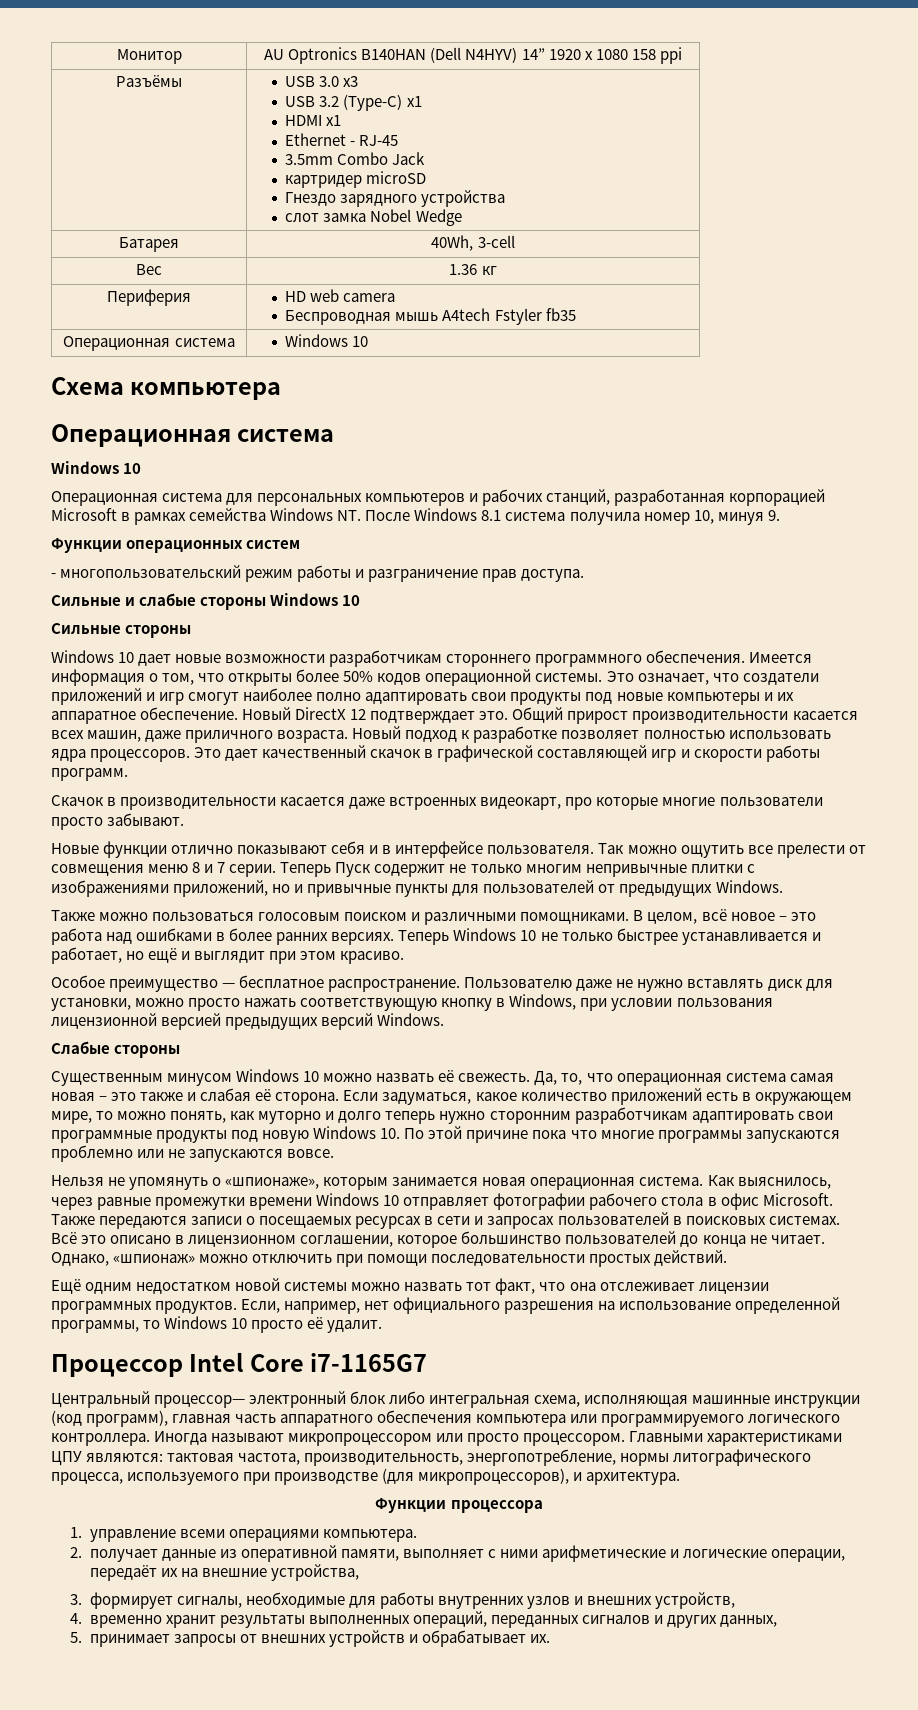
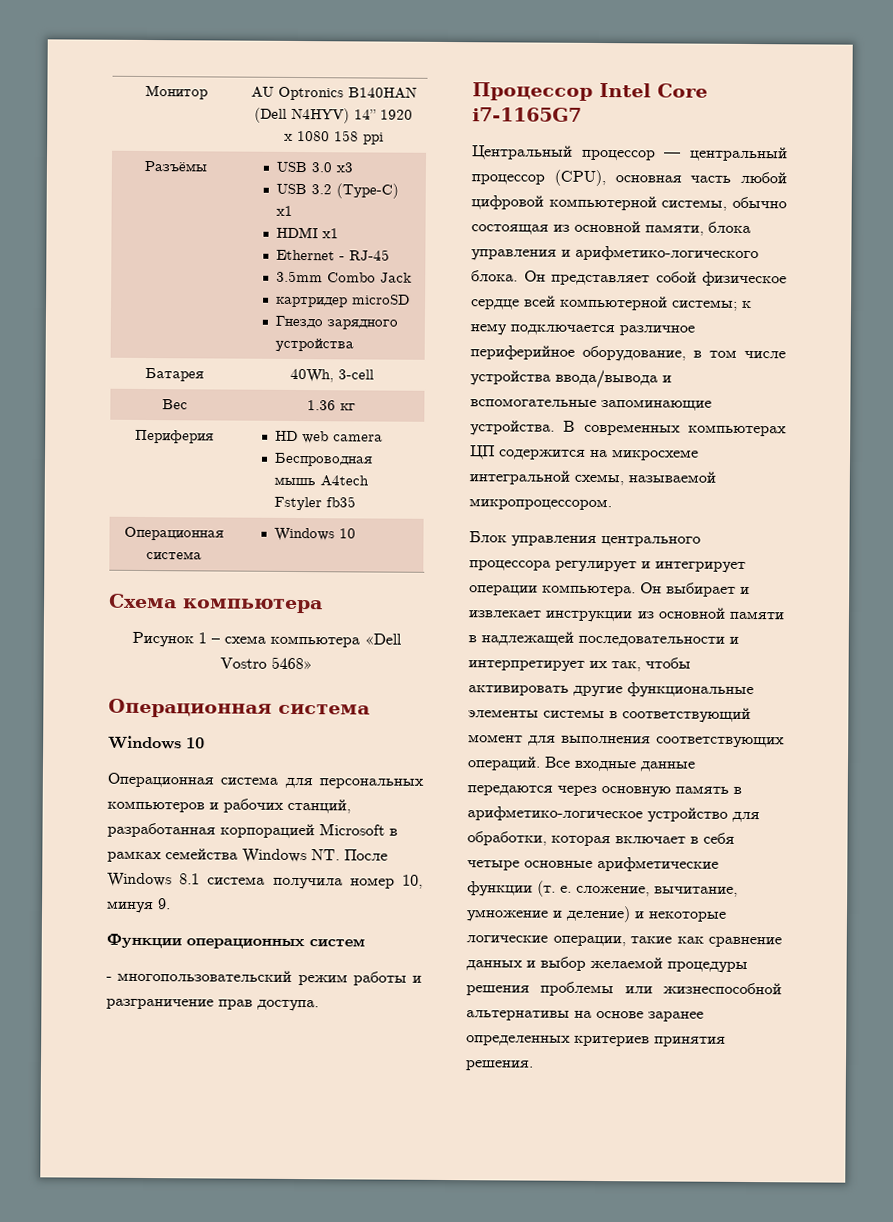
[285,209,462,226] // слот замка Nobel Wedge -> (354, 345) none
(282, 391) none -> [131,631,402,648] [219,656,313,670] // Рисунок 1 – схема компьютера «Dell Vostro 5468»
[51,593,361,610] [51,623,192,638] [51,650,813,667] [51,669,819,686] [51,688,794,705] [51,707,858,724] [51,726,831,743] [51,745,820,762] [51,768,128,781] [51,795,823,810] [51,813,185,830] [51,841,866,858] [51,862,755,877] [51,880,783,897] [51,909,816,925] [51,928,821,945] [51,947,405,964] [51,975,833,992] [51,994,773,1011] [51,1013,445,1030] [51,1041,181,1058] [51,1069,834,1086] [51,1088,852,1105] [51,1107,833,1124] [51,1126,840,1143] [51,1145,335,1162] [51,1175,831,1190] [51,1193,833,1210] [51,1212,840,1229] [51,1231,825,1248] [51,1250,728,1267] [51,1278,769,1295] [51,1297,841,1314] [51,1316,383,1333] // Сильные и слабые стороны Windows 10 // Сильные стороны // Windows 10 дает новые возможности разработчикам стороннего программного обеспечения. Имеется информация о том, что открыты более 50% кодов операционной системы. Это означает, что создатели приложений и игр смогут наиболее полно адаптировать свои продукты под новые компьютеры и их аппаратное обеспечение. Новый DirectX 12 подтверждает это. Общий прирост производительности касается всех машин, даже приличного возраста. Новый подход к разработке позволяет полностью использовать ядра процессоров. Это дает качественный скачок в графической составляющей игр и скорости работы программ. // Скачок в производительности касается даже встроенных видеокарт, про которые многие пользователи просто забывают. // Новые функции отлично показывают себя и в интерфейсе пользователя. Так можно ощутить все прелести от совмещения меню 8 и 7 серии. Теперь Пуск содержит не только многим непривычные плитки с изображениями приложений, но и привычные пункты для пользователей от предыдущих Windows. // Также можно пользоваться голосовым поиском и различными помощниками. В целом, всё новое – это работа над ошибками в более ранних версиях. Теперь Windows 10 не только быстрее устанавливается и работает, но ещё и выглядит при этом красиво. // Особое преимущество — бесплатное распространение. Пользователю даже не нужно вставлять диск для установки, можно просто нажать соответствующую кнопку в Windows, при условии пользования лицензионной версией предыдущих версий Windows. // Слабые стороны // Существенным минусом Windows 10 можно назвать её свежесть. Да, то, что операционная система самая новая – это также и слабая её сторона. Если задуматься, какое количество приложений есть в окружающем мире, то можно понять, как муторно и долго теперь нужно сторонним разработчикам адаптировать свои программные продукты под новую Windows 10. По этой причине пока что многие программы запускаются проблемно или не запускаются вовсе. // Нельзя не упомянуть о «шпионаже», которым занимается новая операционная система. Как выяснилось, через равные промежутки времени Windows 10 отправляет фотографии рабочего стола в офис Microsoft. Также передаются записи о посещаемых ресурсах в сети и запросах пользователей в поисковых системах. Всё это описано в лицензионном соглашении, которое большинство пользователей до конца не читает. Однако, «шпионаж» можно отключить при помощи последовательности простых действий. // Ещё одним недостатком новой системы можно назвать тот факт, что она отслеживает лицензии программных продуктов. Если, например, нет официального разрешения на использование определенной программы, то Windows 10 просто её удалит. -> (319, 1005) none
[154,1391,861,1408] [51,1410,841,1427] [51,1431,843,1446] [51,1449,812,1466] [51,1468,681,1485] [375,1498,543,1513] [70,1527,417,1542] [70,1545,846,1562] [89,1564,360,1581] [70,1592,736,1609] [70,1611,778,1628] [70,1630,551,1647] процессор— электронный блок либо интегральная схема, исполняющая машинные инструкции (код программ), главная часть аппаратного обеспечения компьютера или программируемого логического контроллера. Иногда называют микропроцессором или просто процессором. Главными характеристиками ЦПУ являются: тактовая частота, производительность, энергопотребление, нормы литографического процесса, используемого при производстве (для микропроцессоров), и архитектура. // Функции процессора // 1. управление всеми операциями компьютера. // 2. получает данные из оперативной памяти, выполняет с ними арифметические и логические операции, передаёт их на внешние устройства, // 3. формирует сигналы, необходимые для работы внутренних узлов и внешних устройств, // 4. временно хранит результаты выполненных операций, переданных сигналов и других данных, // 5. принимает запросы от внешних устройств и обрабатывает их. -> [580,146,788,162] [471,169,787,187] [471,195,787,211] [471,220,751,236] [471,245,759,262] [471,270,787,287] [471,295,752,311] [470,323,695,336] [470,345,786,362] [470,369,672,389] [470,398,712,411] [470,420,787,437] [470,445,699,461] [469,470,716,486] [469,498,612,511] [469,531,701,547] [469,560,746,573] [469,582,750,597] [468,607,785,623] [468,631,739,647] [468,657,691,672] [468,682,754,699] [468,707,751,724] [468,734,785,749] [467,756,696,772] [467,785,742,798] [467,806,760,823] [467,831,735,847] [467,857,719,872] [467,880,738,897] [466,905,727,923] [466,935,782,948] [466,956,748,974] [466,981,782,997] [466,1010,704,1022] [466,1035,726,1047] [465,1060,534,1071] процессор — центральный процессор (CPU), основная часть любой цифровой компьютерной системы, обычно состоящая из основной памяти, блока управления и арифметико-логического блока. Он представляет собой физическое сердце всей компьютерной системы; к нему подключается различное периферийное оборудование, в том числе устройства ввода/вывода и вспомогательные запоминающие устройства. В современных компьютерах ЦП содержится на микросхеме интегральной схемы, называемой микропроцессором. // Блок управления центрального процессора регулирует и интегрирует операции компьютера. Он выбирает и извлекает инструкции из основной памяти в надлежащей последовательности и интерпретирует их так, чтобы активировать другие функциональные элементы системы в соответствующий момент для выполнения соответствующих операций. Все входные данные передаются через основную память в арифметико-логическое устройство для обработки, которая включает в себя четыре основные арифметические функции (т. е. сложение, вычитание, умножение и деление) и некоторые логические операции, такие как сравнение данных и выбор желаемой процедуры решения проблемы или жизнеспособной альтернативы на основе заранее определенных критериев принятия решения.

